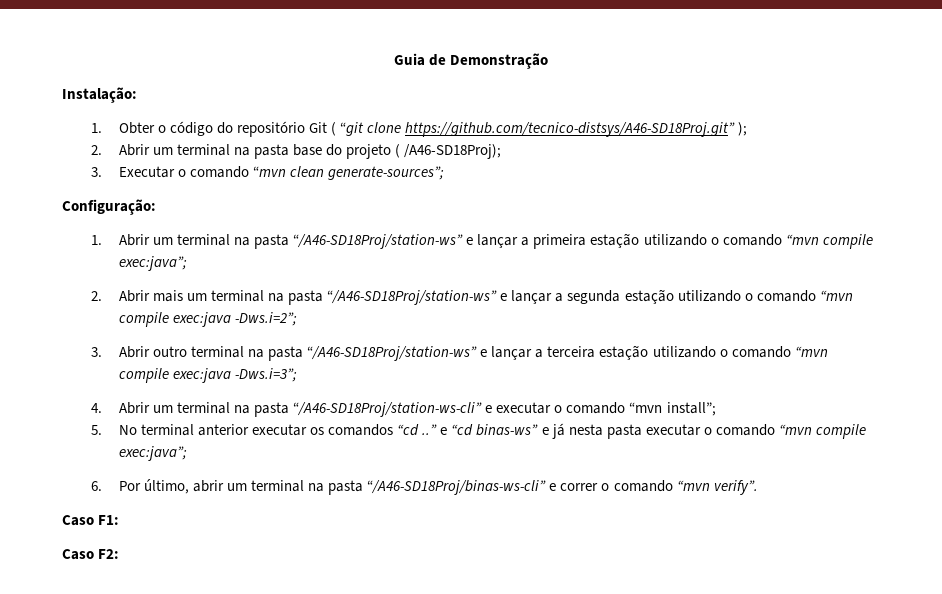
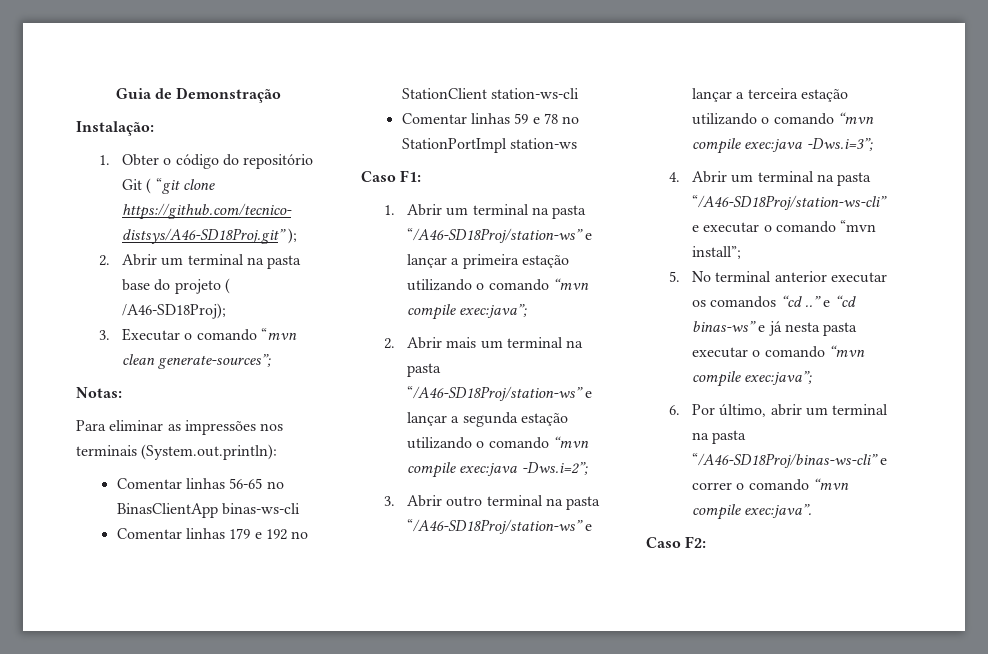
[62,199,156,215] Configuração: -> [76,387,122,398] [76,420,284,435] [76,444,278,460] [116,478,284,489] [116,503,300,518] [116,528,309,540] [401,88,579,99] [401,113,580,124] [401,138,577,153] [361,170,422,182] Notas: // Para eliminar as impressões nos terminais (System.out.println): // Comentar linhas 56-65 no BinasClientApp binas-ws-cli // Comentar linhas 179 e 192 no StationClient station-ws-cli // Comentar linhas 59 e 78 no StationPortImpl station-ws // Caso F1:
[713,480,758,495] [62,515,120,526] verify”. // Caso F1: -> [691,504,813,520] compile exec:java”.

